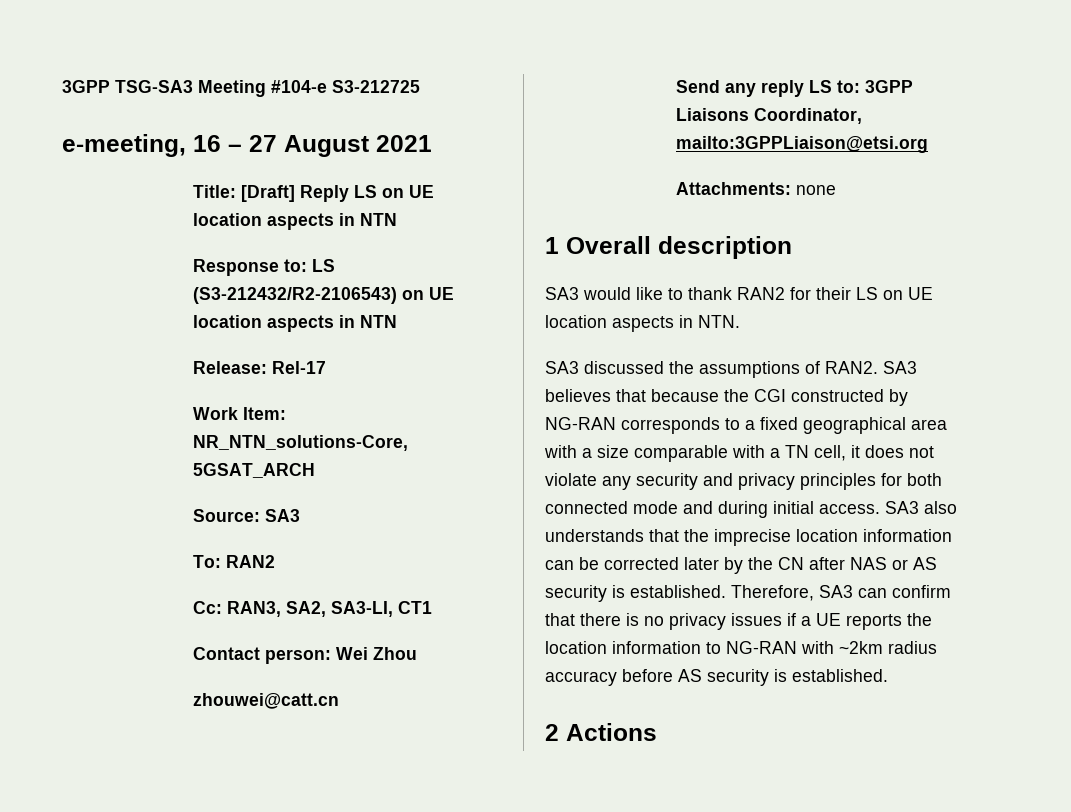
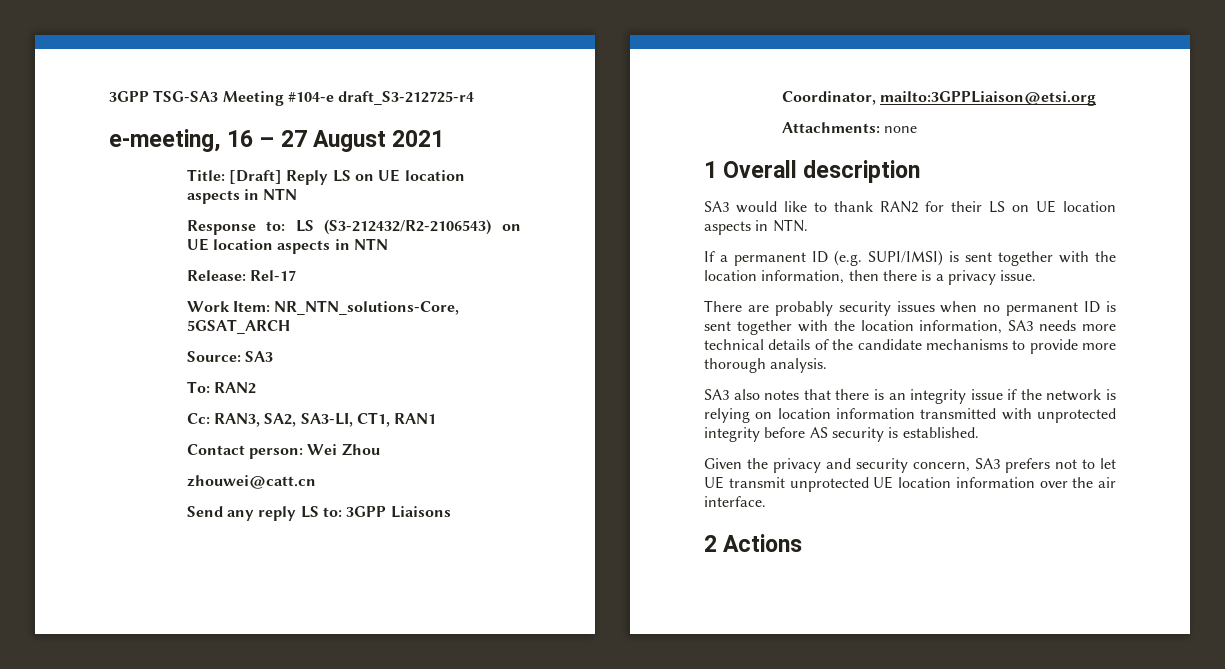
[332,80,420,93] S3-212725 -> [338,91,475,105] draft_S3-212725-r4
[398,601,433,614] CT1 -> [356,412,437,427] CT1, RAN1
[545,361,917,378] [545,389,908,406] [545,417,947,434] [544,445,934,462] [545,473,942,490] [545,501,957,518] [545,529,952,546] [545,557,937,574] [545,585,951,602] [545,613,932,630] [545,641,937,654] [545,671,617,686] SA3 discussed the assumptions of RAN2. SA3 believes that because the CGI constructed by NG-RAN corresponds to a fixed geographical area with a size comparable with a TN cell, it does not violate any security and privacy principles for both connected mode and during initial access. SA3 also understands that the imprecise location information can be corrected later by the CN after NAS or AS security is established. Therefore, SA3 can confirm that there is no privacy issues if a UE reports the location information to NG-RAN with ~2km radius accuracy -> [704,250,1116,266] [704,270,1037,285] [704,300,1116,316] [704,320,1116,335] [704,339,1116,354] [704,358,828,373] [704,389,1116,404] [704,408,1116,423] [704,427,760,442] If a permanent ID (e.g. SUPI/IMSI) is sent together with the location information, then there is a privacy issue. // There are probably security issues when no permanent ID is sent together with the location information, SA3 needs more technical details of the candidate mechanisms to provide more thorough analysis. // SA3 also notes that there is an integrity issue if the network is relying on location information transmitted with unprotected integrity
(888, 675) none -> [704,458,1116,473] [704,476,1116,492] [704,496,766,507] // Given the privacy and security concern, SA3 prefers not to let UE transmit unprotected UE location information over the air interface.

